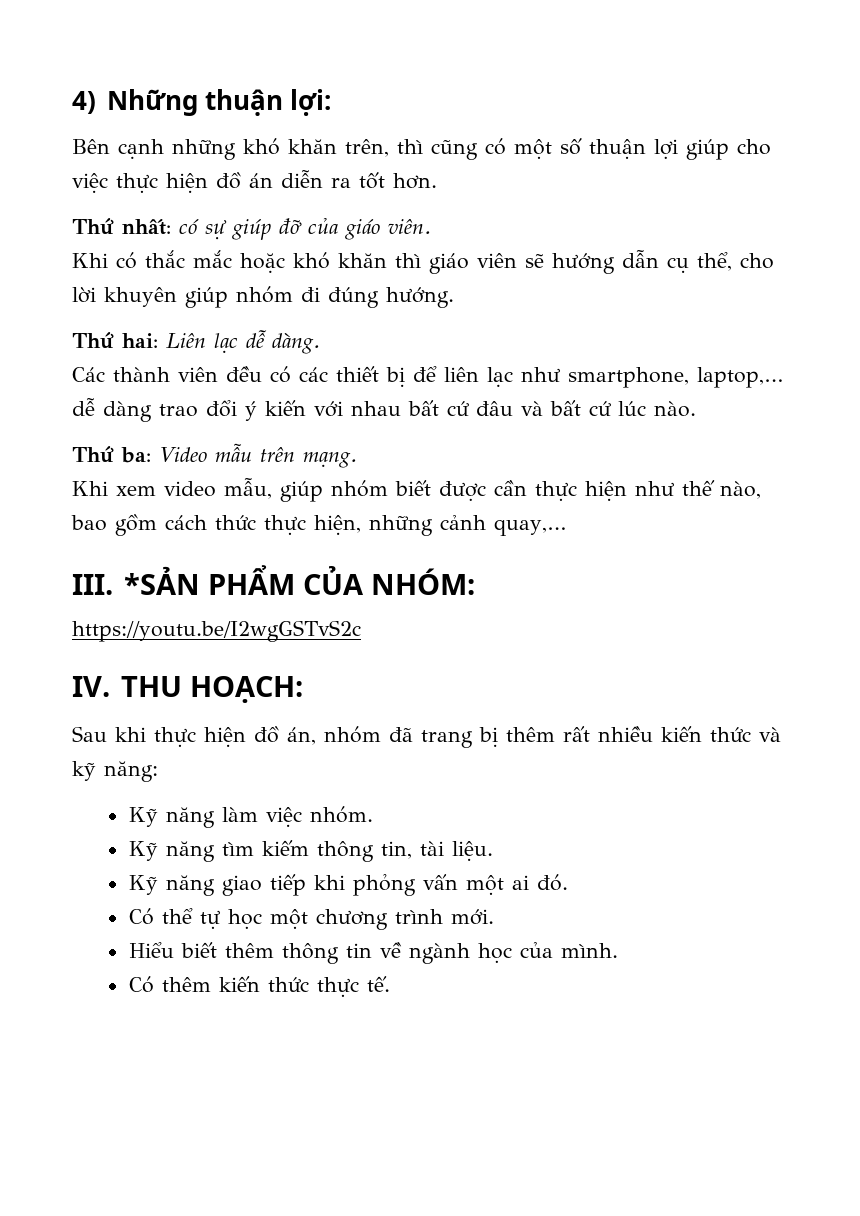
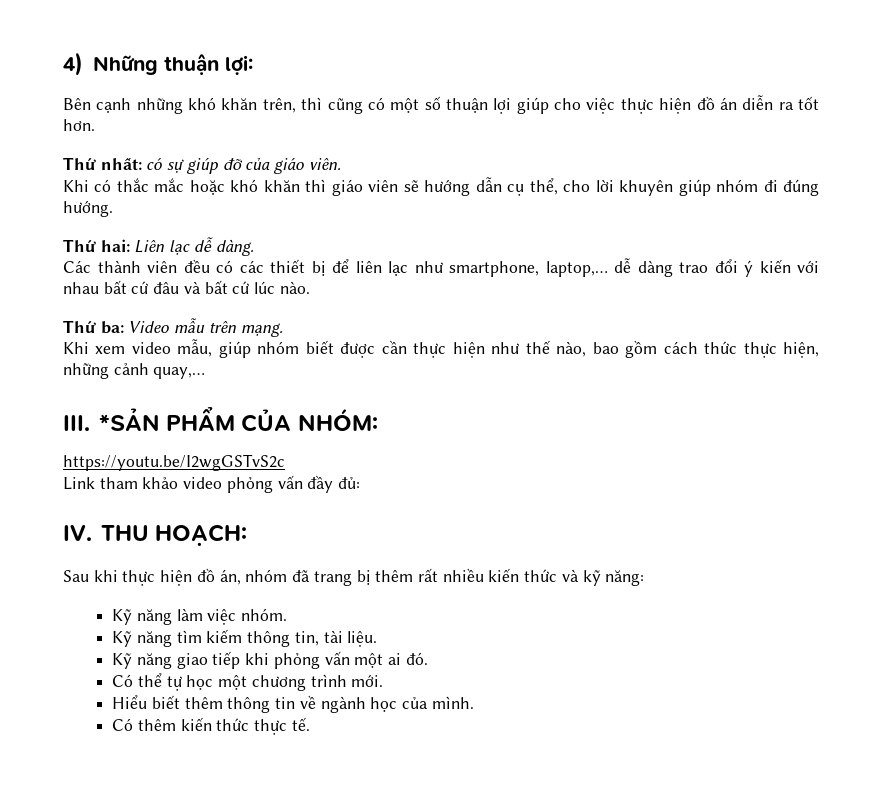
(361, 631) none -> [63,475,361,493] // Link tham khảo video phỏng vấn đầy đủ:

